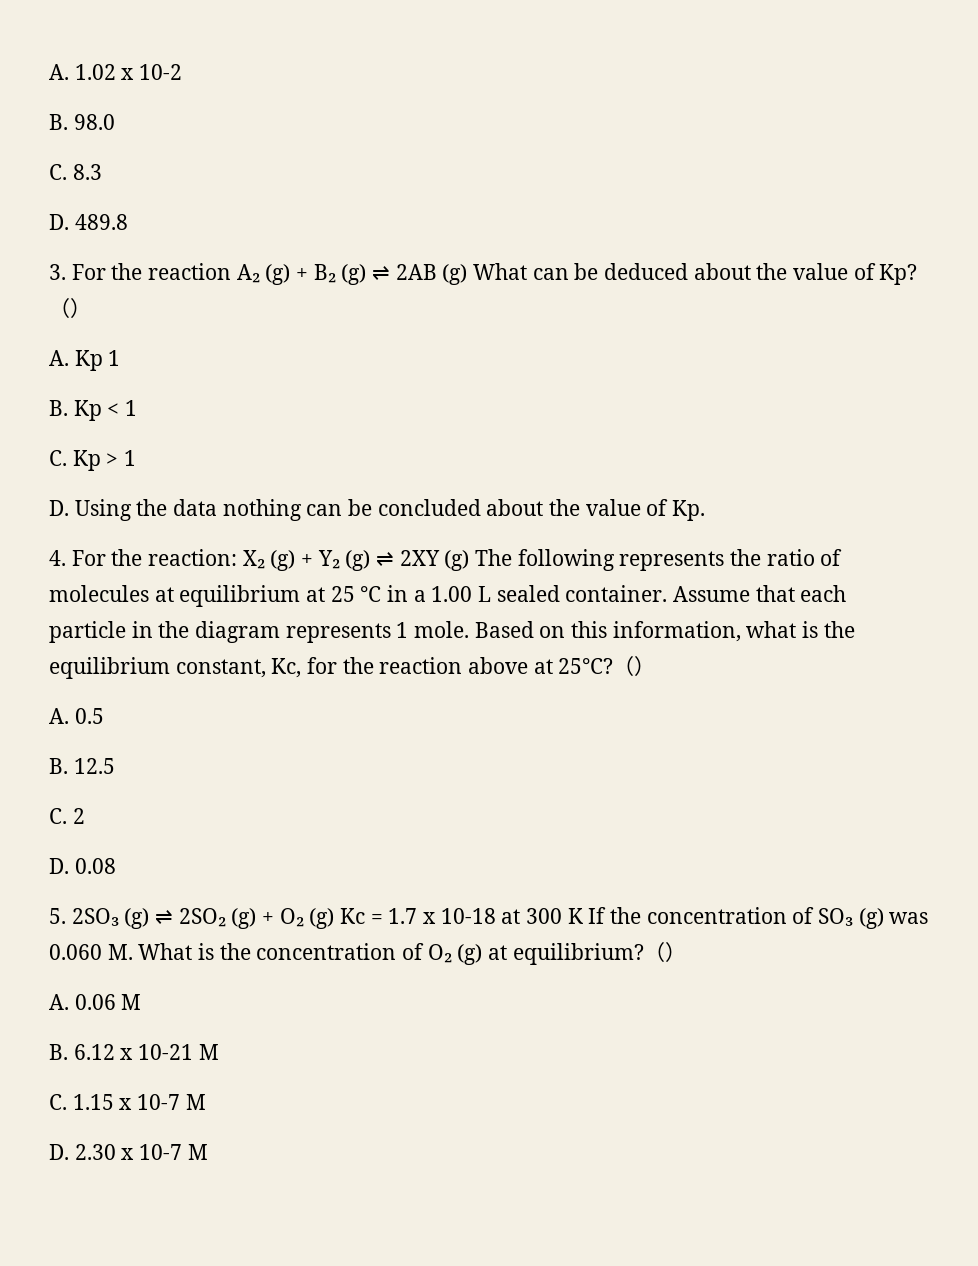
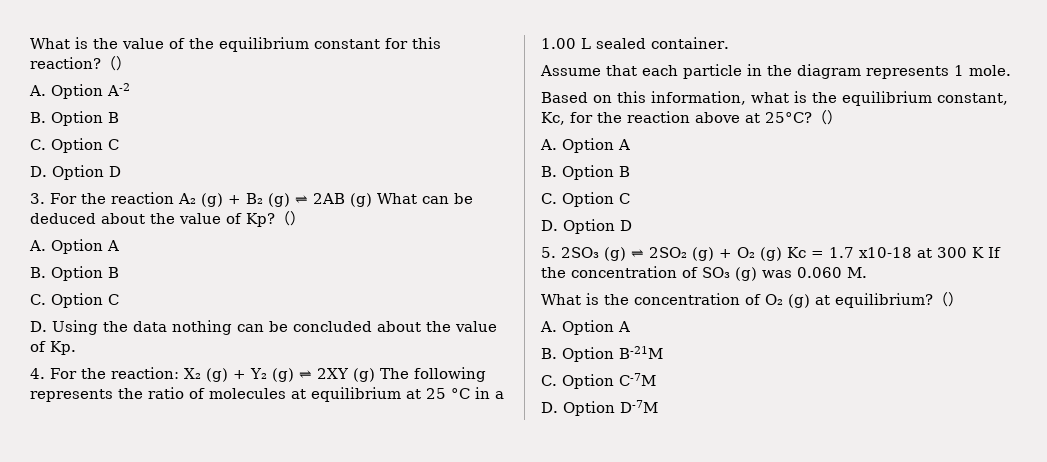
[49,64,183,80] [49,114,115,130] [49,164,102,180] [49,214,128,230] A. 1.02 x 10-2 // B. 98.0 // C. 8.3 // D. 489.8 -> [30,37,441,52] [30,56,131,71] [29,83,130,99] [30,111,119,126] [30,138,119,153] [30,165,121,180] What is the value of the equilibrium constant for this reaction?（） // A. Option A-2 // B. Option B // C. Option C // D. Option D
[74,350,121,371] [49,400,138,421] [49,450,137,471] Kp 1 // B. Kp < 1 // C. Kp > 1 -> [51,239,119,254] [30,266,119,281] [30,293,119,308] Option A // B. Option B // C. Option C
(668, 593) none -> (729, 43) //
(470, 629) none -> (1011, 70) //
[74,708,104,724] [49,758,115,774] [49,808,85,824] [49,858,116,874] 0.5 // B. 12.5 // C. 2 // D. 0.08 -> [562,138,630,153] [541,165,630,180] [541,192,630,207] [541,219,632,234] Option A // B. Option B // C. Option C // D. Option D
[423,908,496,924] x 10-18 -> [859,247,912,258] x10-18
(133, 952) none -> (867, 272) //
[74,994,142,1010] [49,1044,219,1060] [49,1094,206,1110] [49,1144,208,1160] 0.06 M // B. 6.12 x 10-21 M // C. 1.15 x 10-7 M // D. 2.30 x 10-7 M -> [562,320,630,335] [541,346,663,362] [541,373,656,389] [541,400,658,416] Option A // B. Option B-21M // C. Option C-7M // D. Option D-7M

